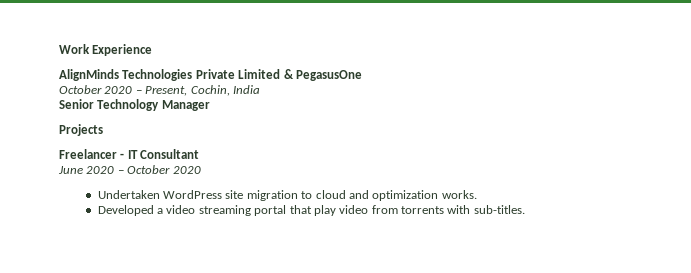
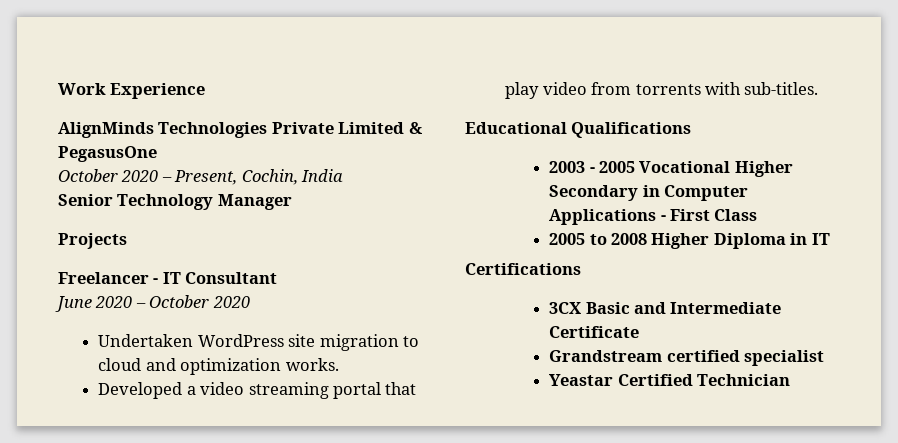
(525, 209) none -> [465,122,692,138] [549,161,793,177] [549,185,749,201] [549,209,758,225] [549,233,830,249] [465,263,581,275] [549,302,782,314] [549,326,640,338] [549,350,825,366] [549,374,791,386] // Educational Qualifications // 2003 - 2005 Vocational Higher Secondary in Computer Applications - First Class // 2005 to 2008 Higher Diploma in IT // Certifications // 3CX Basic and Intermediate Certificate // Grandstream certified specialist // Yeastar Certified Technician

